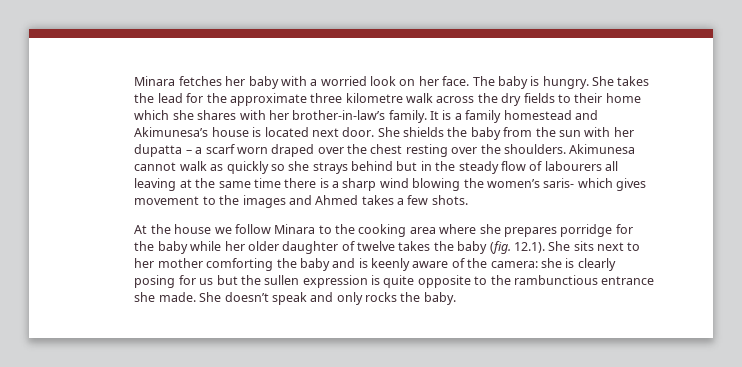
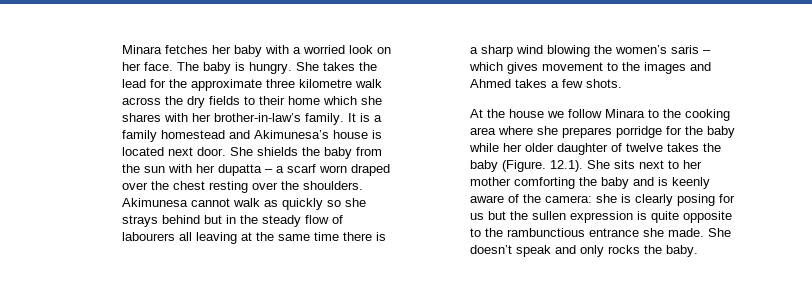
[543,178,575,188] saris- -> [671,45,712,54] saris –
[489,241,511,254] (fig. -> [502,160,547,172] (Figure.

